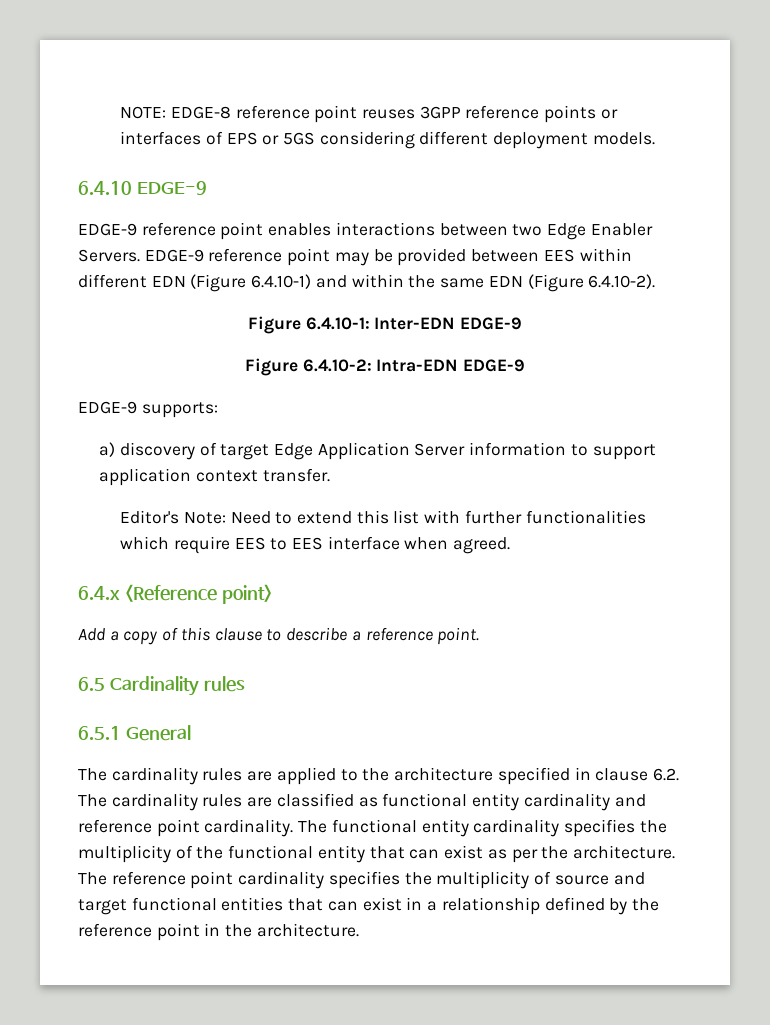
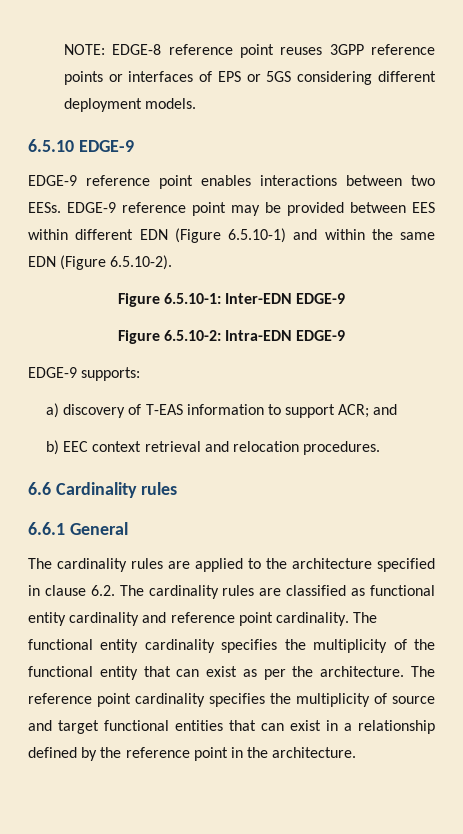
[78,181,132,195] 6.4.10 -> [28,139,74,152] 6.5.10
[547,223,653,240] [78,249,140,262] Edge Enabler Servers. -> [28,202,61,213] EESs.
[251,274,312,289] 6.4.10-1) -> [228,228,286,243] 6.5.10-1)
[588,274,656,289] [247,316,370,334] 6.4.10-2). // Figure 6.4.10-1: -> [110,255,173,270] [117,293,221,307] 6.5.10-2). // Figure 6.5.10-1:
[302,359,372,372] 6.4.10-2: -> [163,330,221,341] 6.5.10-2:
[220,442,656,460] [99,468,330,486] [120,510,646,524] [120,536,511,554] [78,584,272,604] [78,627,480,645] [78,677,105,691] target Edge Application Server information to support application context transfer. // Editor's Note: Need to extend this list with further functionalities which require EES to EES interface when agreed. // 6.4.x <Reference point> // Add a copy of this clause to describe a reference point. // 6.5 -> [145,404,398,418] [45,440,381,455] [28,482,51,495] T-EAS information to support ACR; and // b) EEC context retrieval and relocation procedures. // 6.6
[78,726,121,740] 6.5.1 -> [28,522,65,535] 6.6.1

